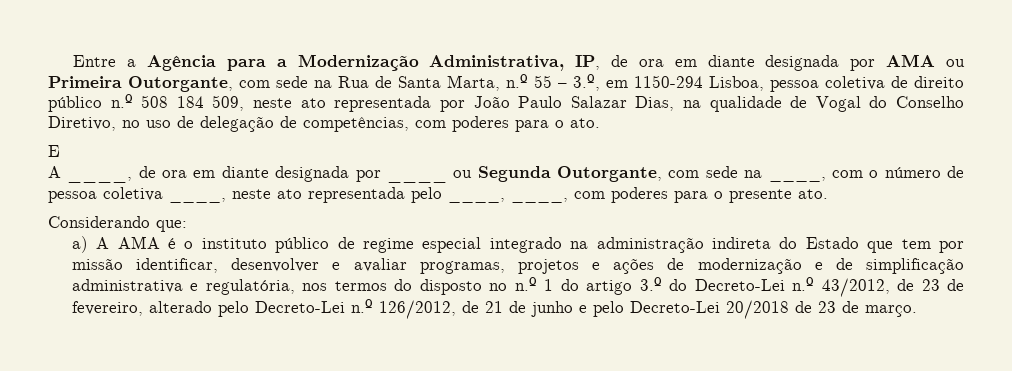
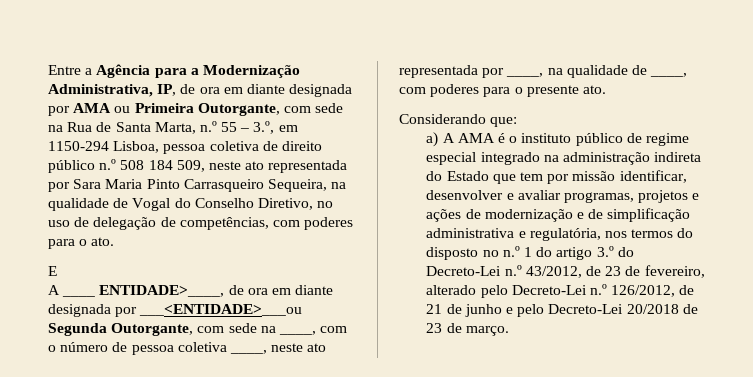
[473,96,675,111] João Paulo Salazar Dias, -> [73,179,327,192] Sara Maria Pinto Carrasqueiro Sequeira,
[67,166,447,183] [453,170,473,178] ____, de ora em diante designada por ____ ou -> [62,285,334,297] [48,304,303,317] ____ ENTIDADE>____, de ora em diante designada por ___<ENTIDADE>___ou
[411,187,505,203] pelo ____, -> [482,65,647,78] por ____, na qualidade de

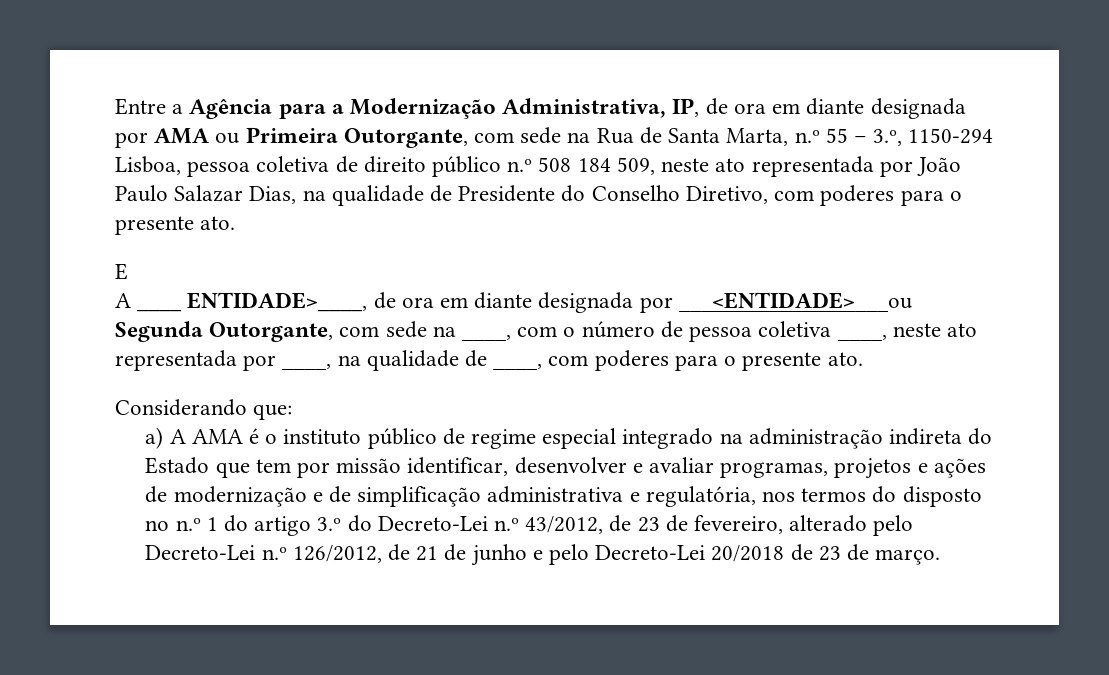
[278,125,298,132] em -> (903, 137) none
[73,179,347,192] [48,198,171,211] Sara Maria Pinto Carrasqueiro Sequeira, na qualidade de Vogal -> [916,157,961,176] [115,185,556,206] João Paulo Salazar Dias, na qualidade de Presidente
[317,201,334,208] [48,217,354,230] [48,239,88,249] no uso de delegação de competências, com poderes para o -> [774,185,962,206] [115,216,194,235] com poderes para o presente

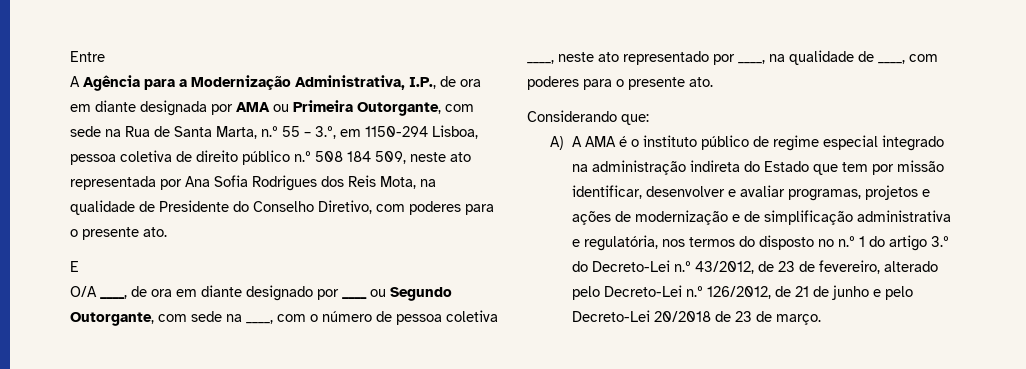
[172,104,184,114] a -> [70,76,80,87] // A
[672,98,700,117] IP, -> [409,77,436,89] I.P.,
(903, 137) none -> [340,129,361,137] em
[916,157,961,176] [115,185,297,204] João Paulo Salazar Dias, -> [185,175,416,191] Ana Sofia Rodrigues dos Reis Mota,
[115,293,131,308] [137,292,912,313] [115,321,203,342] A ____ ENTIDADE>____, de ora em diante designada por ___<ENTIDADE>___ou Segunda -> [70,285,367,301] [370,287,452,301] O/A ____, de ora em diante designado por ____ ou Segundo
[115,350,237,371] representada -> [623,51,709,65] representado
[145,427,164,449] a) -> [549,136,564,150] A)

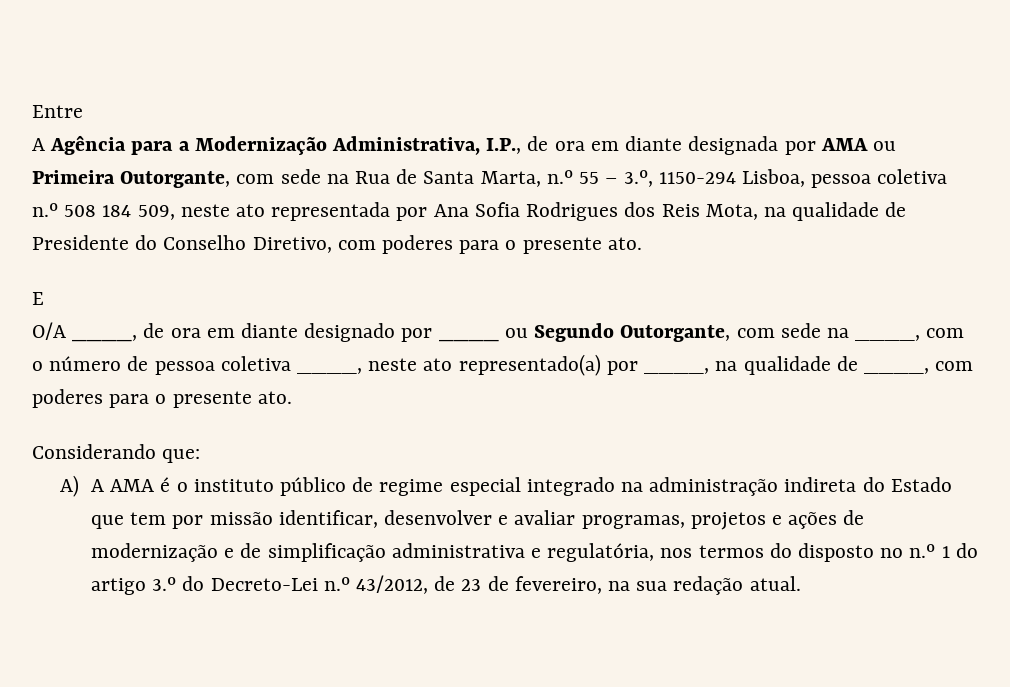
[340,129,361,137] em -> (653, 178) none
[176,150,290,165] de direito público -> (948, 176) none
[623,51,709,65] representado -> [458,354,601,376] representado(a)
[884,261,939,272] [572,285,914,300] [572,310,822,325] alterado pelo Decreto-Lei n.º 126/2012, de 21 de junho e pelo Decreto-Lei 20/2018 de 23 de março. -> [608,576,801,595] na sua redação atual.

